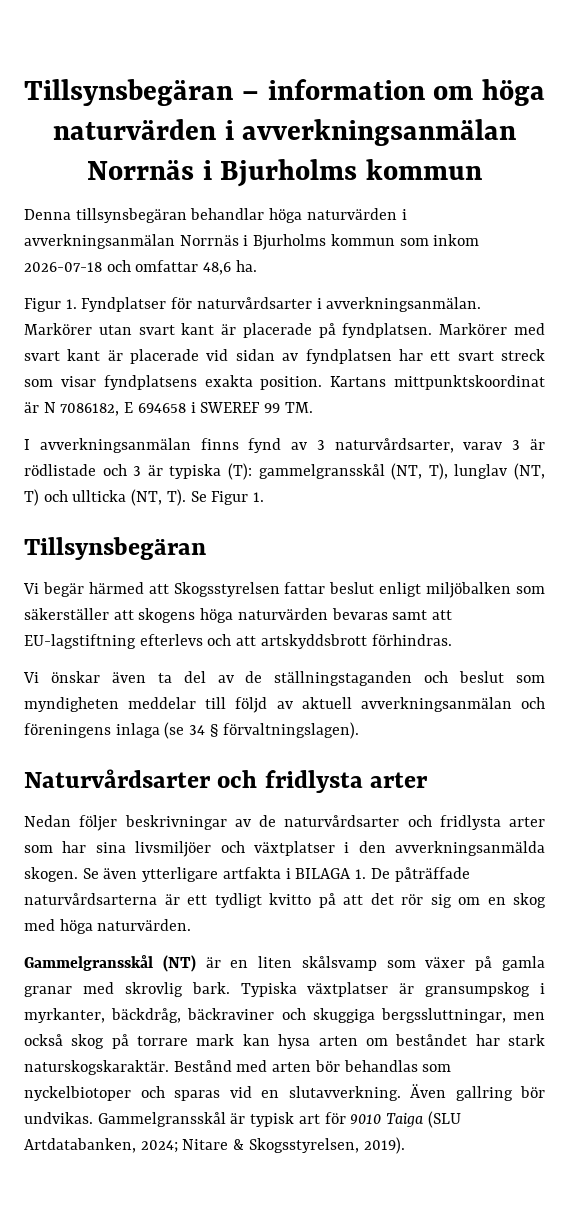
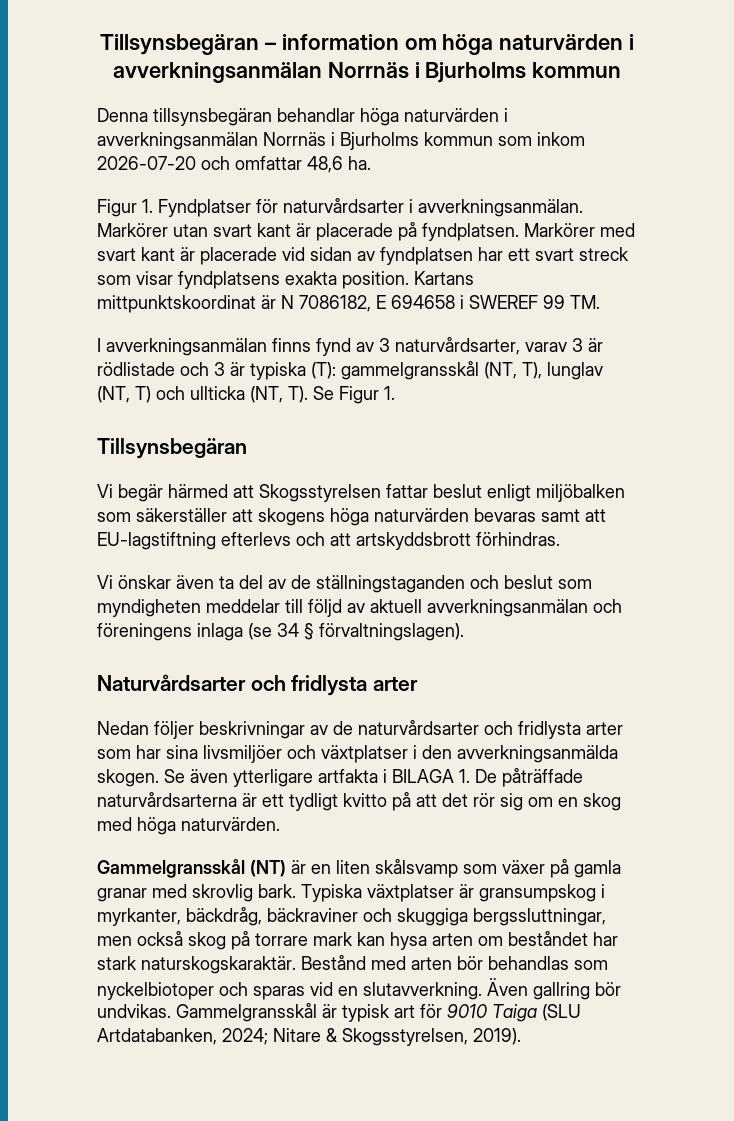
[24,262,102,272] 2026-07-18 -> [97,156,196,170] 2026-07-20

